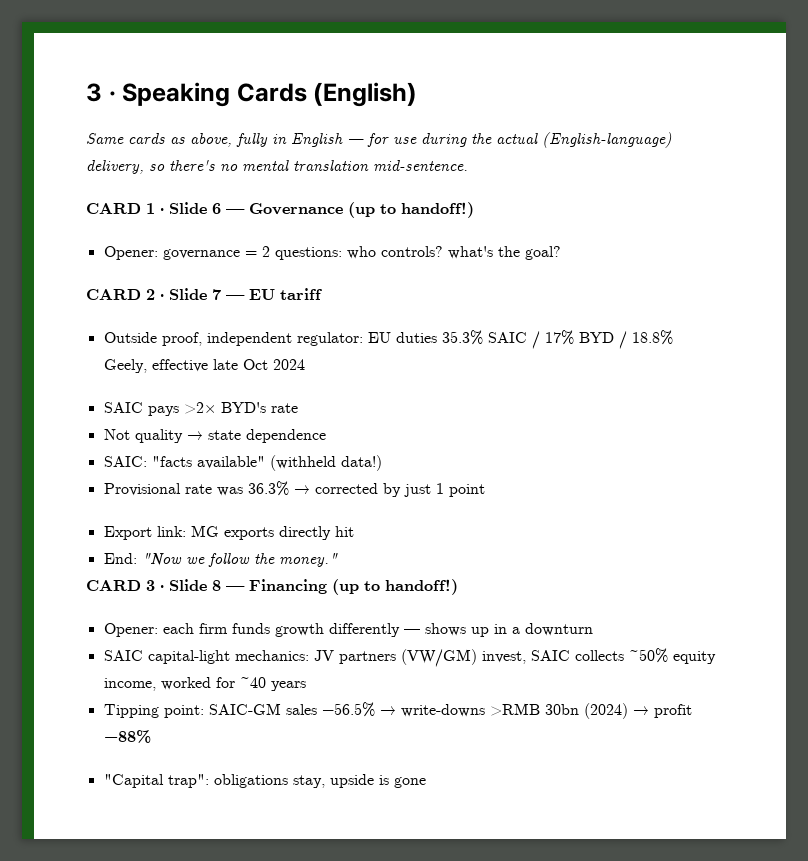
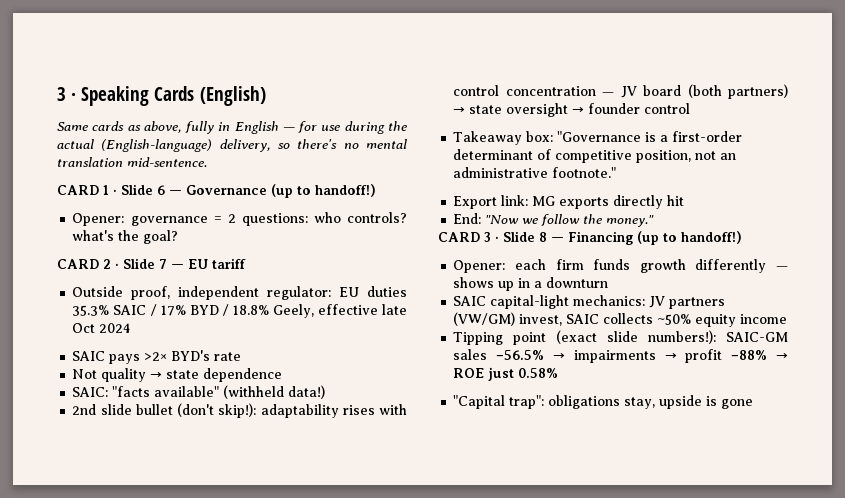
[103,481,485,497] Provisional rate was 36.3% → corrected by just 1 point -> [72,403,408,418] [453,84,788,99] [453,103,691,117] [453,131,743,145] [453,149,737,163] [453,167,617,178] 2nd slide bullet (don't skip!): adaptability rises with control concentration — JV board (both partners) → state oversight → founder control // Takeaway box: "Governance is a first-order determinant of competitive position, not an administrative footnote."
[103,677,306,691] [103,702,628,719] income, worked for ~40 years // Tipping point: SAIC-GM sales −56.5% → write-downs >RMB 30bn (2024) -> [740,314,788,324] [453,330,788,345] [453,349,656,363] income // Tipping point (exact slide numbers!): SAIC-GM sales −56.5% → impairments
(151, 736) none -> [776,353,789,360] [453,367,559,381] → ROE just 0.58%

